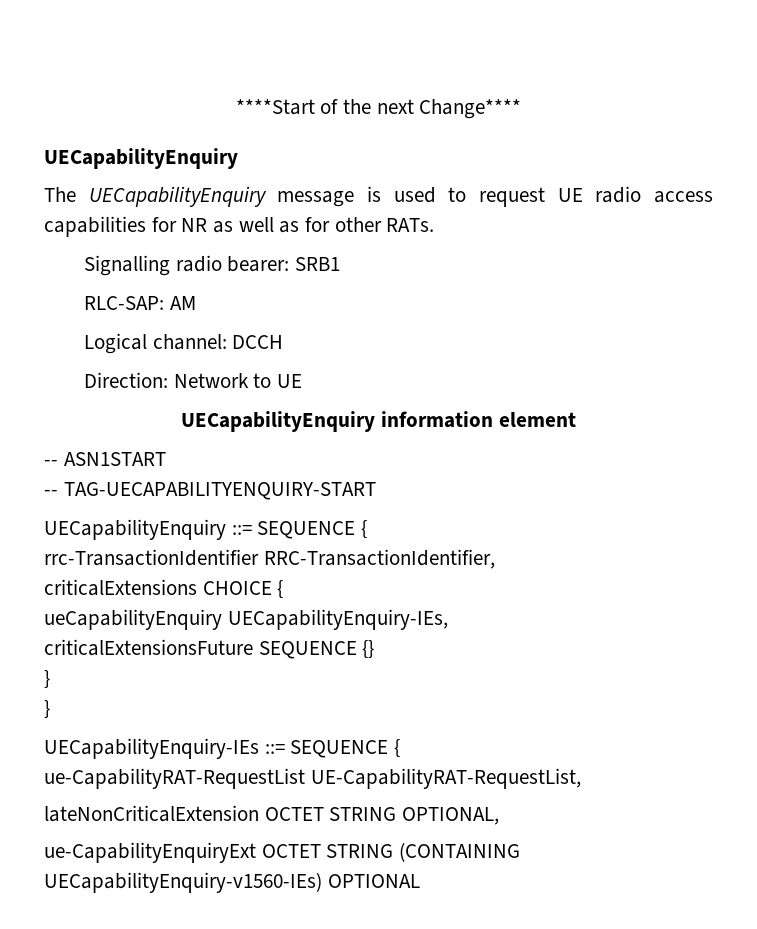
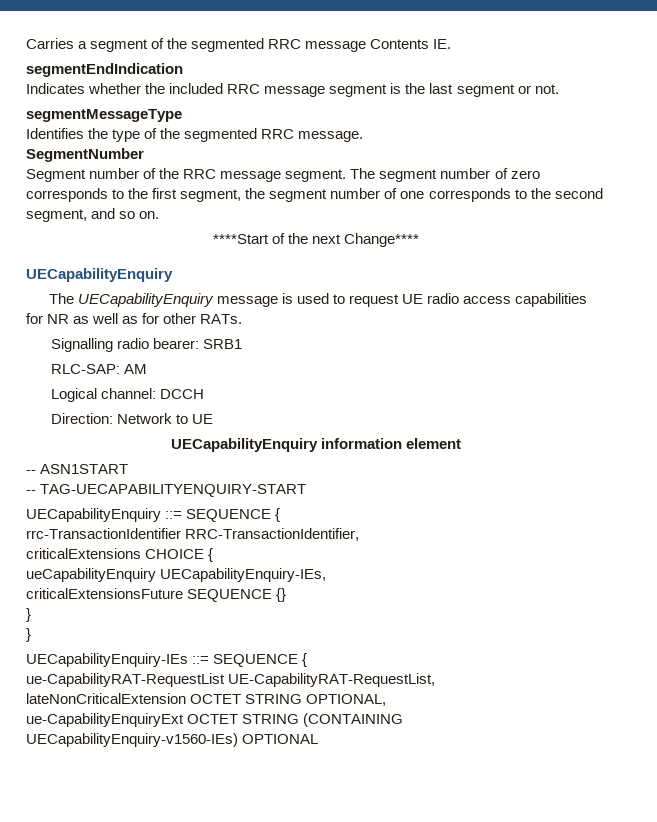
(235, 107) none -> [26,38,452,52] [26,63,183,77] [26,83,559,97] [26,109,182,122] [26,128,364,142] [26,148,144,162] [26,168,540,182] [26,188,603,202] [26,208,160,222] Carries a segment of the segmented RRC message Contents IE. // segmentEndIndication // Indicates whether the included RRC message segment is the last segment or not. // segmentMessageType // Identifies the type of the segmented RRC message. // SegmentNumber // Segment number of the RRC message segment. The segment number of zero corresponds to the first segment, the segment number of one corresponds to the second segment, and so on. //

